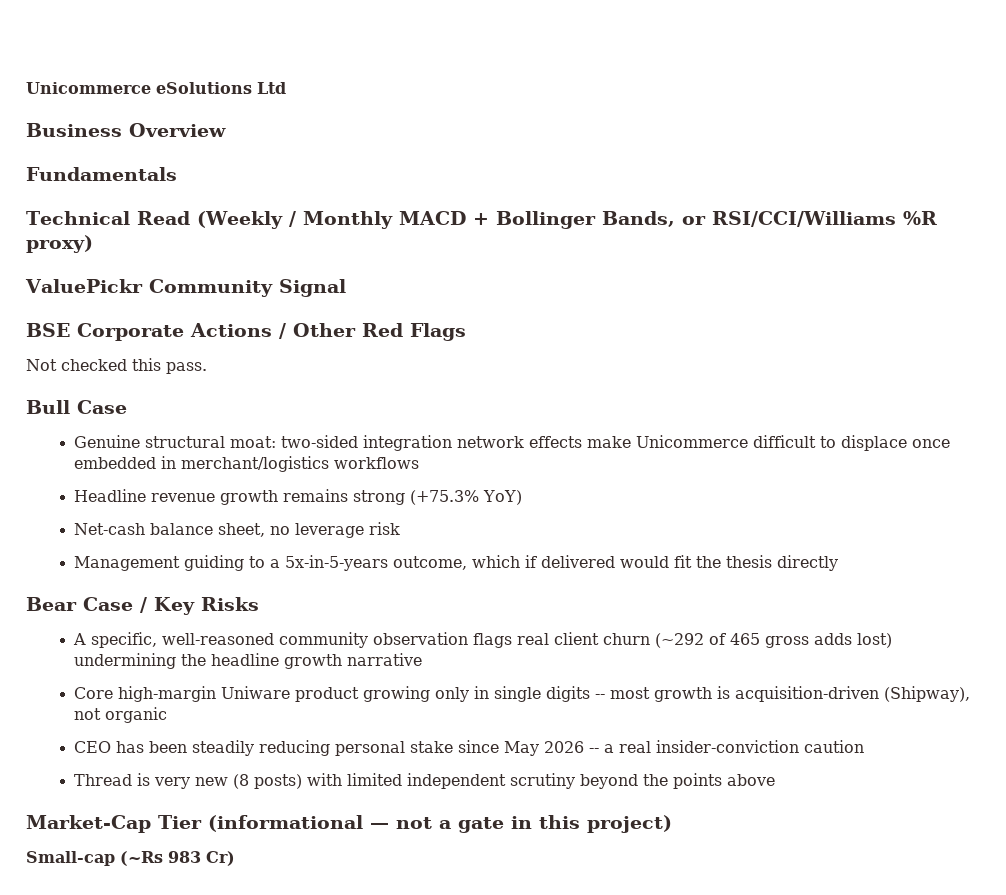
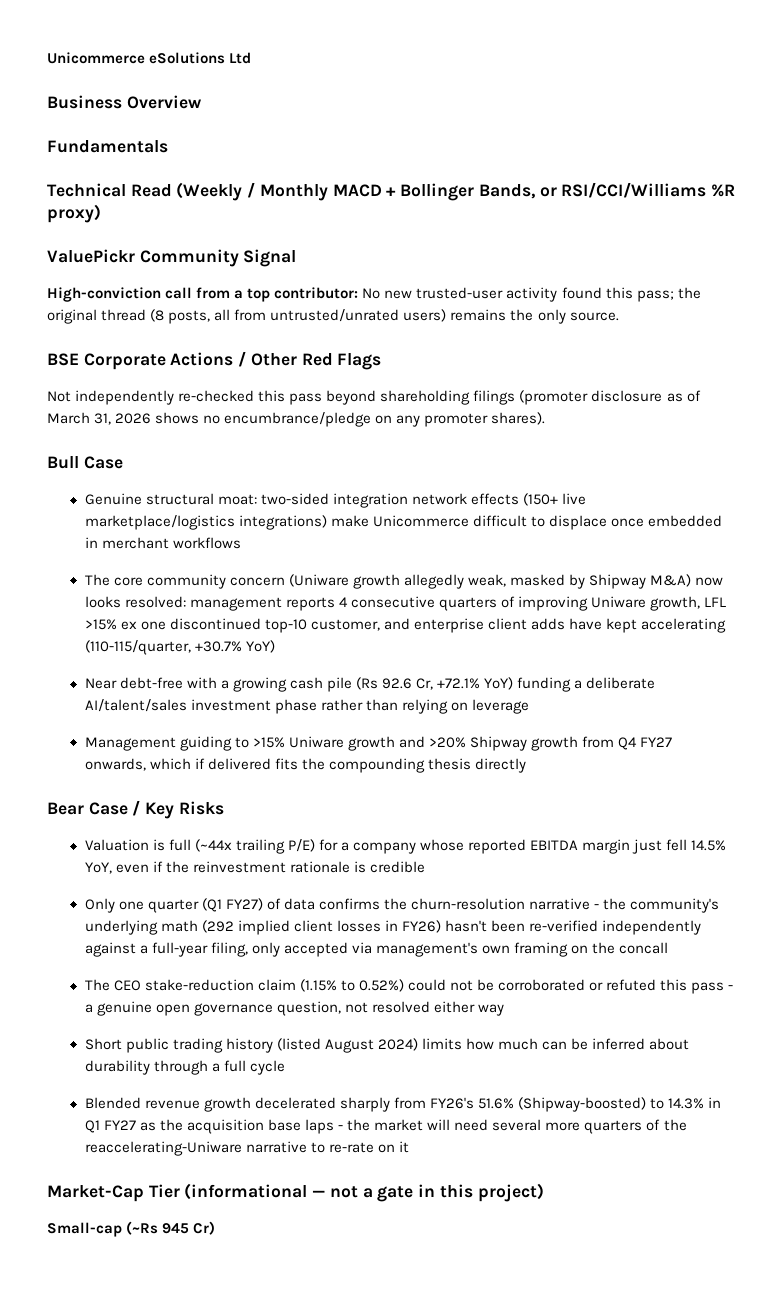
(346, 288) none -> [47,287,701,302] [47,309,619,324] // High-conviction call from a top contributor: No new trusted-user activity found this pass; the original thread (8 posts, all from untrusted/unrated users) remains the only source.
[61,358,207,374] checked this pass. -> [75,390,701,405] [47,412,546,427] independently re-checked this pass beyond shareholding filings (promoter disclosure as of March 31, 2026 shows no encumbrance/pledge on any promoter shares).
(582, 442) none -> [523,493,587,506] [84,515,327,530] (150+ live marketplace/logistics integrations)
[180,456,329,472] merchant/logistics -> [101,537,169,549] merchant
[73,489,522,505] [73,523,290,537] Headline revenue growth remains strong (+75.3% YoY) // Net-cash balance sheet, no -> [84,574,724,589] [84,596,727,611] [84,618,727,633] [84,640,275,655] [84,677,656,692] [84,699,469,714] The core community concern (Uniware growth allegedly weak, masked by Shipway M&A) now looks resolved: management reports 4 consecutive quarters of improving Uniware growth, LFL >15% ex one discontinued top-10 customer, and enterprise client adds have kept accelerating (110-115/quarter, +30.7% YoY) // Near debt-free with a growing cash pile (Rs 92.6 Cr, +72.1% YoY) funding a deliberate AI/talent/sales investment phase rather than relying on
[368,522,400,535] risk -> (530, 706) none
[269,555,721,571] a 5x-in-5-years outcome, which if delivered would fit the -> [252,736,673,751] [84,758,426,773] >15% Uniware growth and >20% Shipway growth from Q4 FY27 onwards, which if delivered fits the compounding
[72,632,892,648] [73,653,422,669] [73,686,970,702] [73,707,167,723] [73,740,864,756] [73,773,775,789] A specific, well-reasoned community observation flags real client churn (~292 of 465 gross adds lost) undermining the headline growth narrative // Core high-margin Uniware product growing only in single digits -- most growth is acquisition-driven (Shipway), not organic // CEO has been steadily reducing personal stake since May 2026 -- a real insider-conviction caution // Thread is very new (8 posts) with limited independent scrutiny beyond the points above -> [84,839,727,854] [84,861,426,874] [84,898,720,913] [84,920,702,935] [84,942,669,957] [84,979,734,994] [84,1001,505,1016] [84,1038,690,1053] [84,1060,285,1075] [84,1097,722,1112] [84,1119,687,1134] [84,1141,409,1156] Valuation is full (~44x trailing P/E) for a company whose reported EBITDA margin just fell 14.5% YoY, even if the reinvestment rationale is credible // Only one quarter (Q1 FY27) of data confirms the churn-resolution narrative - the community's underlying math (292 implied client losses in FY26) hasn't been re-verified independently against a full-year filing, only accepted via management's own framing on the concall // The CEO stake-reduction claim (1.15% to 0.52%) could not be corroborated or refuted this pass - a genuine open governance question, not resolved either way // Short public trading history (listed August 2024) limits how much can be inferred about durability through a full cycle // Blended revenue growth decelerated sharply from FY26's 51.6% (Shipway-boosted) to 14.3% in Q1 FY27 as the acquisition base laps - the market will need several more quarters of the reaccelerating-Uniware narrative to re-rate on it
[168,851,201,863] 983 -> [162,1223,190,1234] 945

